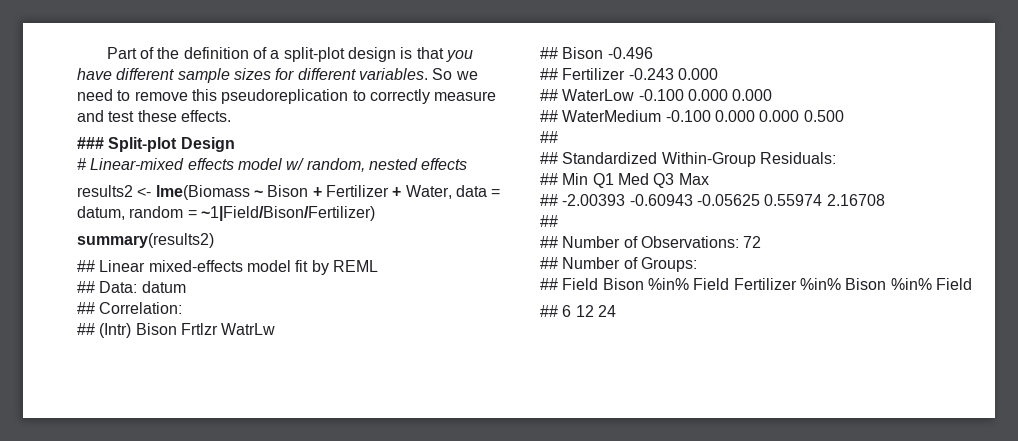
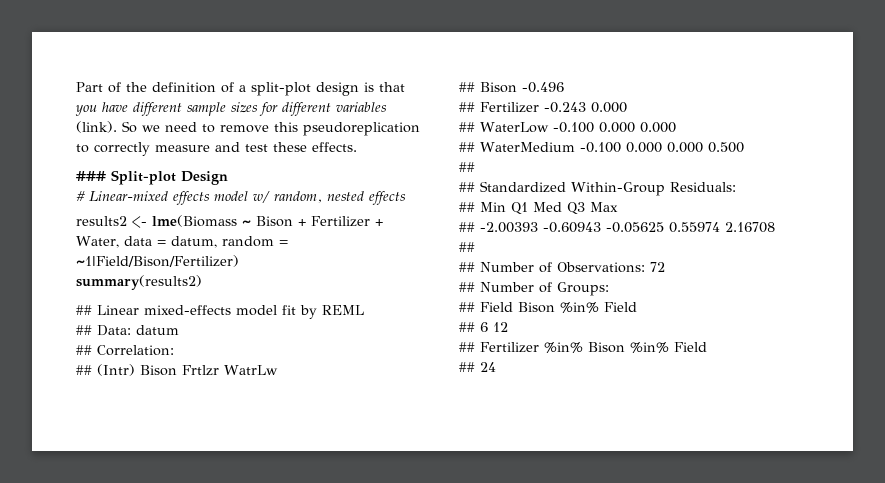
[358,68,428,80] variables. -> [336,102,387,112] [76,121,117,133] variables (link).
(730, 284) none -> [459,322,508,332] [459,342,475,352] // ## 6 12 // ##
[562,305,594,317] 6 12 -> (475, 367) none

